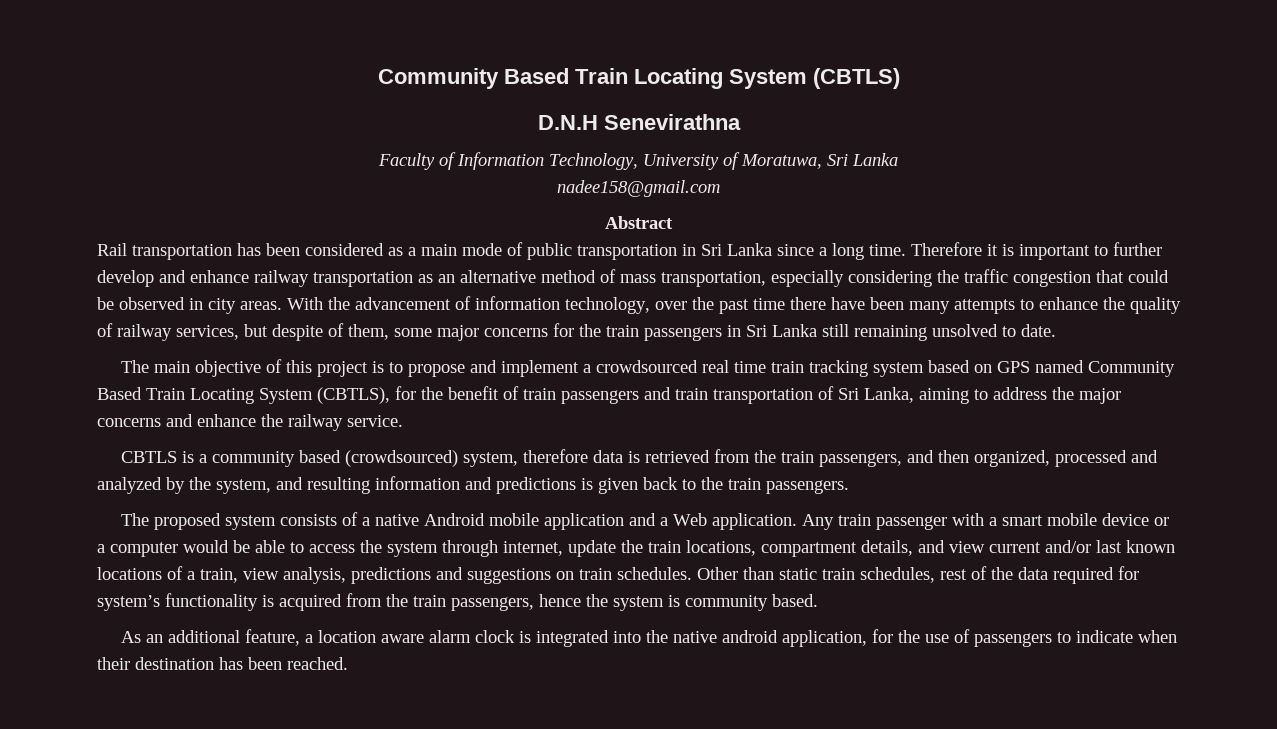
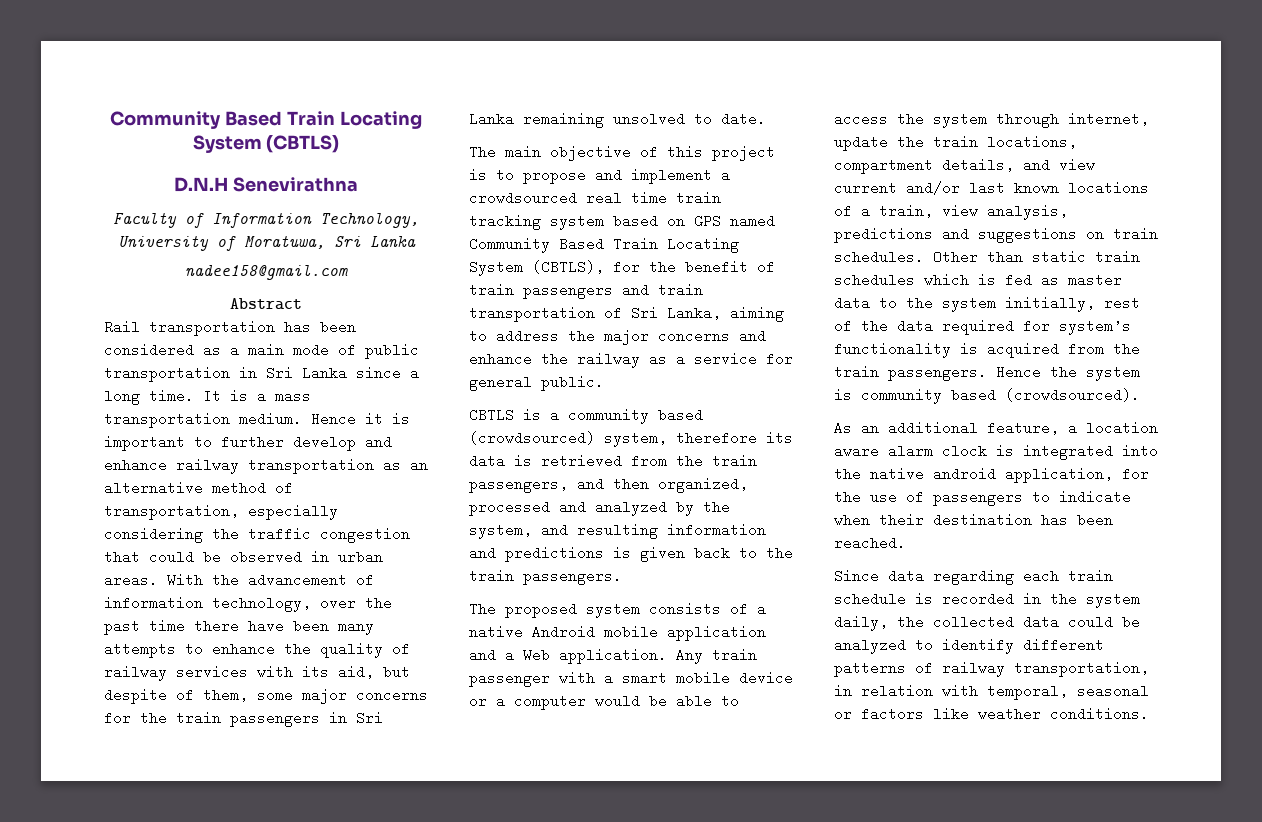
[911,242,982,256] Therefore -> [203,389,311,403] [104,412,356,428] It is a mass transportation medium. Hence
[620,274,656,283] mass -> (293, 488) none
[208,298,236,314] city -> [338,550,383,564] urban
[176,325,239,340] services, -> [176,665,374,679] services with its aid,
[822,324,849,337] still -> (514, 119) none
[347,415,403,427] service. -> [649,352,793,366] [469,375,604,391] as a service for general public.
(589, 456) none -> [766,432,793,443] its
[860,567,935,583] schedules, -> [834,273,1122,287] [834,296,1095,312] schedules which is fed as master data to the system initially,
[451,594,581,611] passengers, hence -> [888,365,1041,381] passengers. Hence
[772,594,818,607] based. -> [951,388,1140,402] based (crowdsourced).
(348, 663) none -> [834,569,1113,585] [834,592,1140,608] [834,615,1140,631] [834,638,1104,654] [834,661,1149,677] [834,684,1149,700] [834,707,1149,721] // Since data regarding each train schedule is recorded in the system daily, the collected data could be analyzed to identify different patterns of railway transportation, in relation with temporal, seasonal or factors like weather conditions.

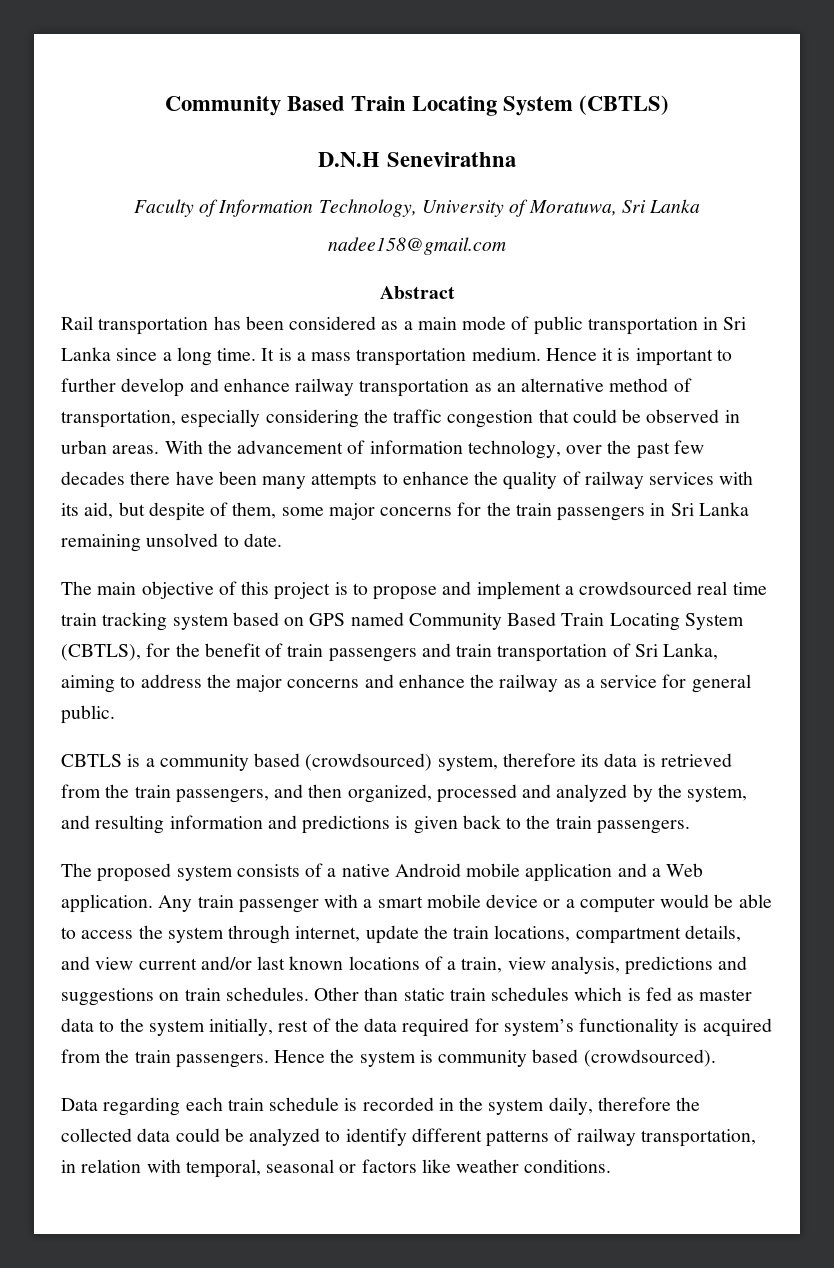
[149,619,185,633] time -> [673,440,704,454] [61,471,125,485] few decades
[834,421,1158,435] [834,444,1158,460] [834,467,1149,483] [834,490,1131,506] [834,513,1113,527] [834,536,906,550] [834,569,924,583] As an additional feature, a location aware alarm clock is integrated into the native android application, for the use of passengers to indicate when their destination has been reached. // Since data -> [61,1098,98,1111] Data
(888, 623) none -> [597,1097,671,1111] therefore

